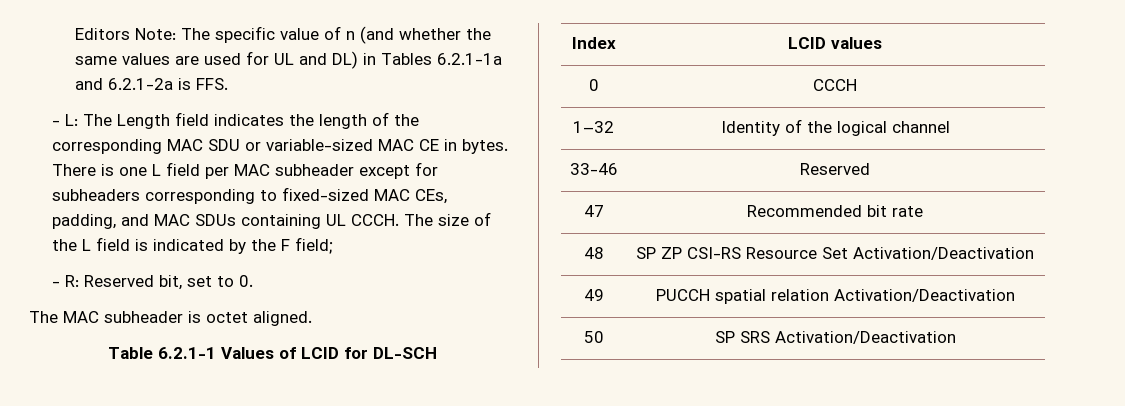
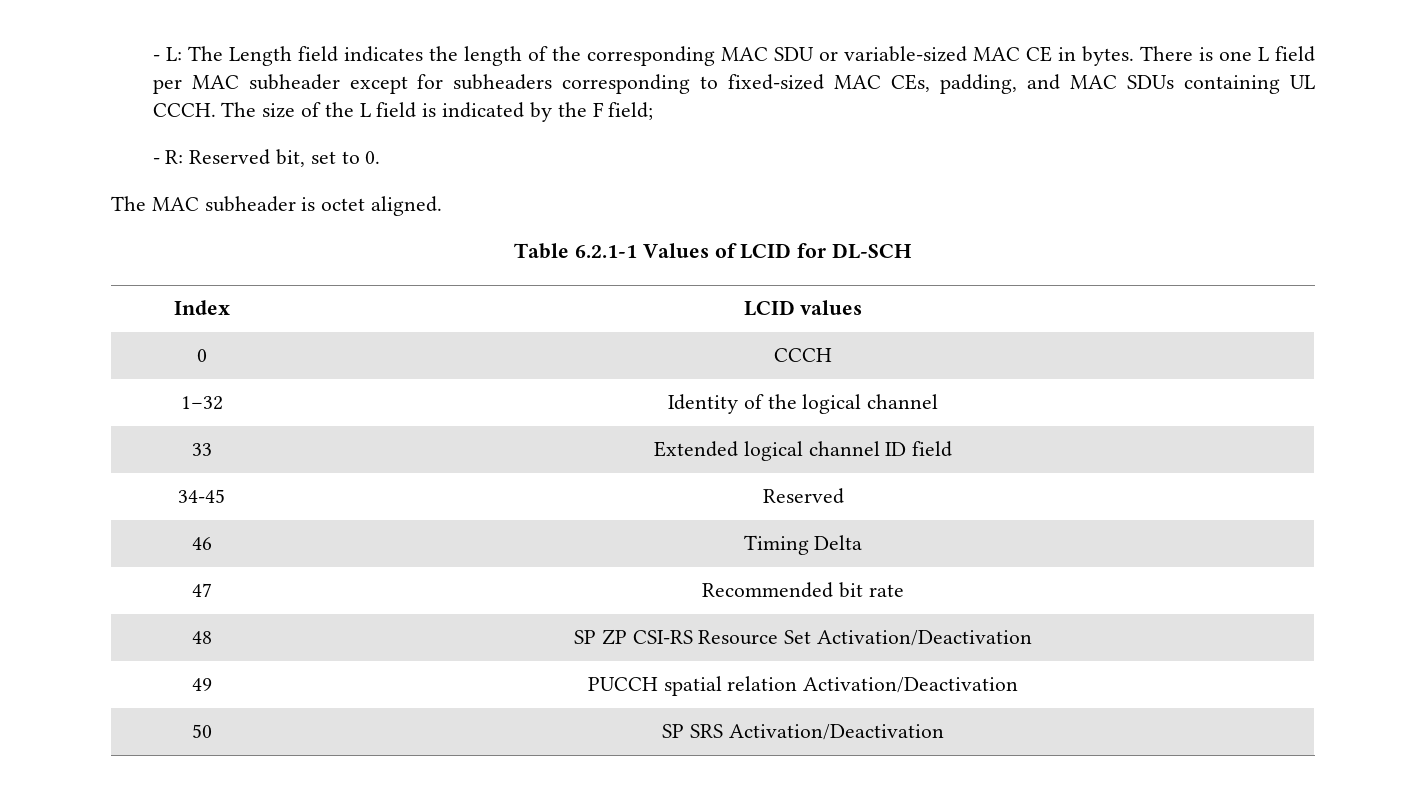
[75,26,492,44] [75,51,503,69] [75,78,229,90] Editors Note: The specific value of n (and whether the same values are used for UL and DL) in Tables 6.2.1-1a and 6.2.1-2a is FFS. // -> (152, 58) none
[569,163,618,175] [800,163,870,175] 33-46 | Reserved -> [191,443,212,456] [653,441,953,461] [178,489,225,503] [762,488,844,504] [191,537,212,550] [743,535,863,555] 33 | Extended logical channel ID field // 34-45 | Reserved // 46 | Timing Delta

